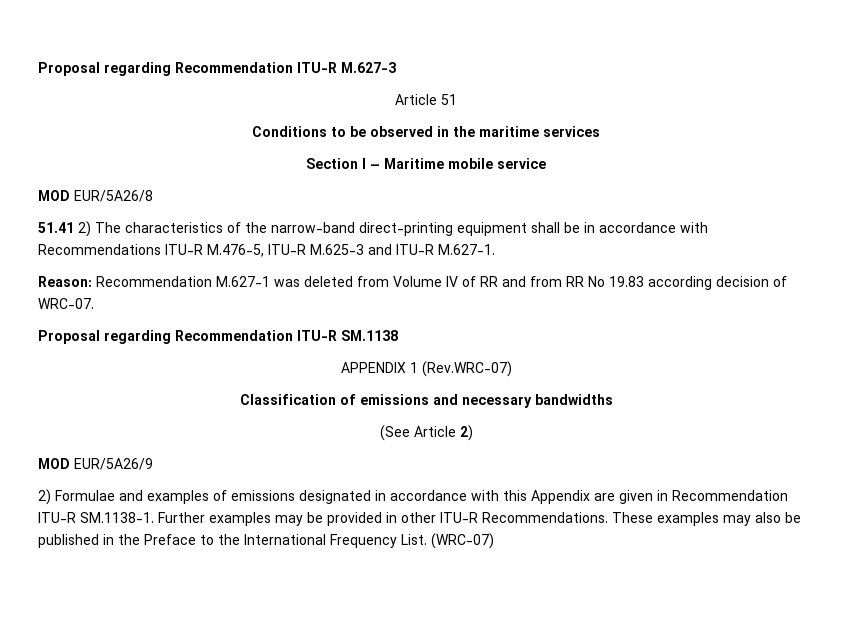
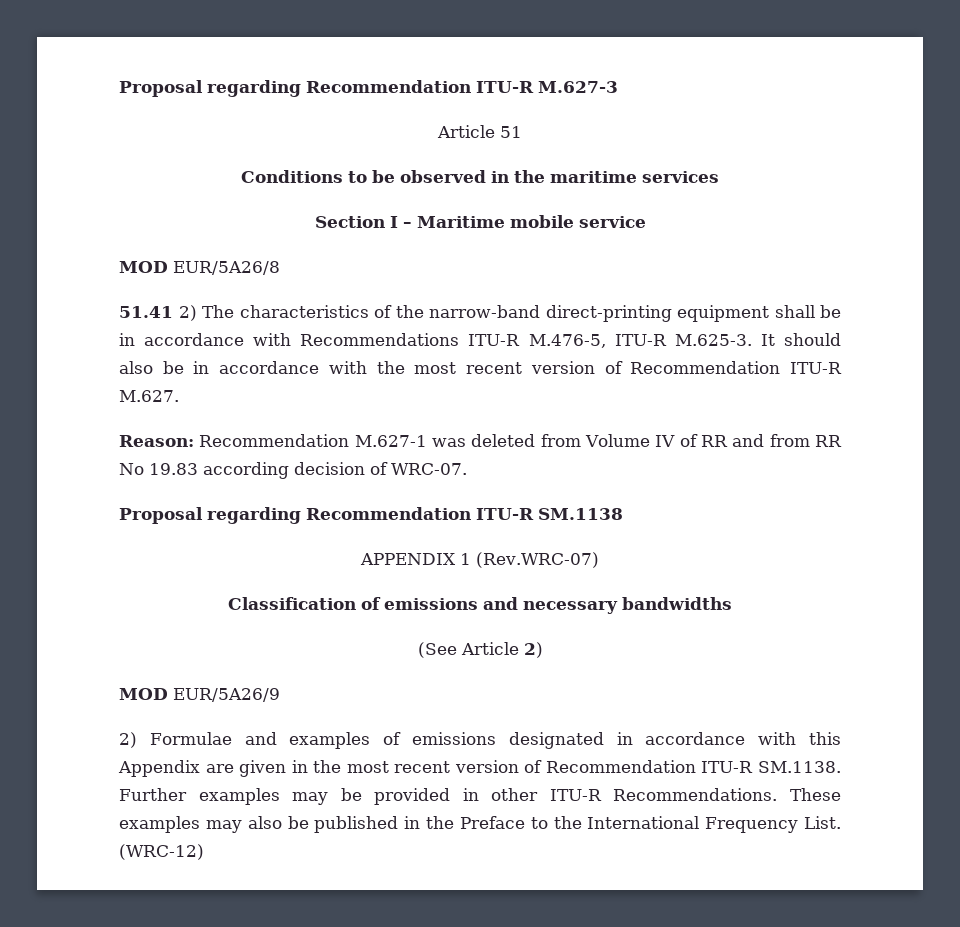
[310,244,495,255] M.625-3 and ITU-R M.627-1. -> [674,333,841,346] [119,361,843,374] [119,390,179,402] M.625-3. It should also be in accordance with the most recent version of Recommendation ITU-R M.627.
[672,490,788,501] [38,512,154,523] Recommendation ITU-R SM.1138-1. -> [313,760,841,773] the most recent version of Recommendation ITU-R SM.1138.
[431,533,494,549] (WRC-07) -> [119,844,204,860] (WRC-12)

